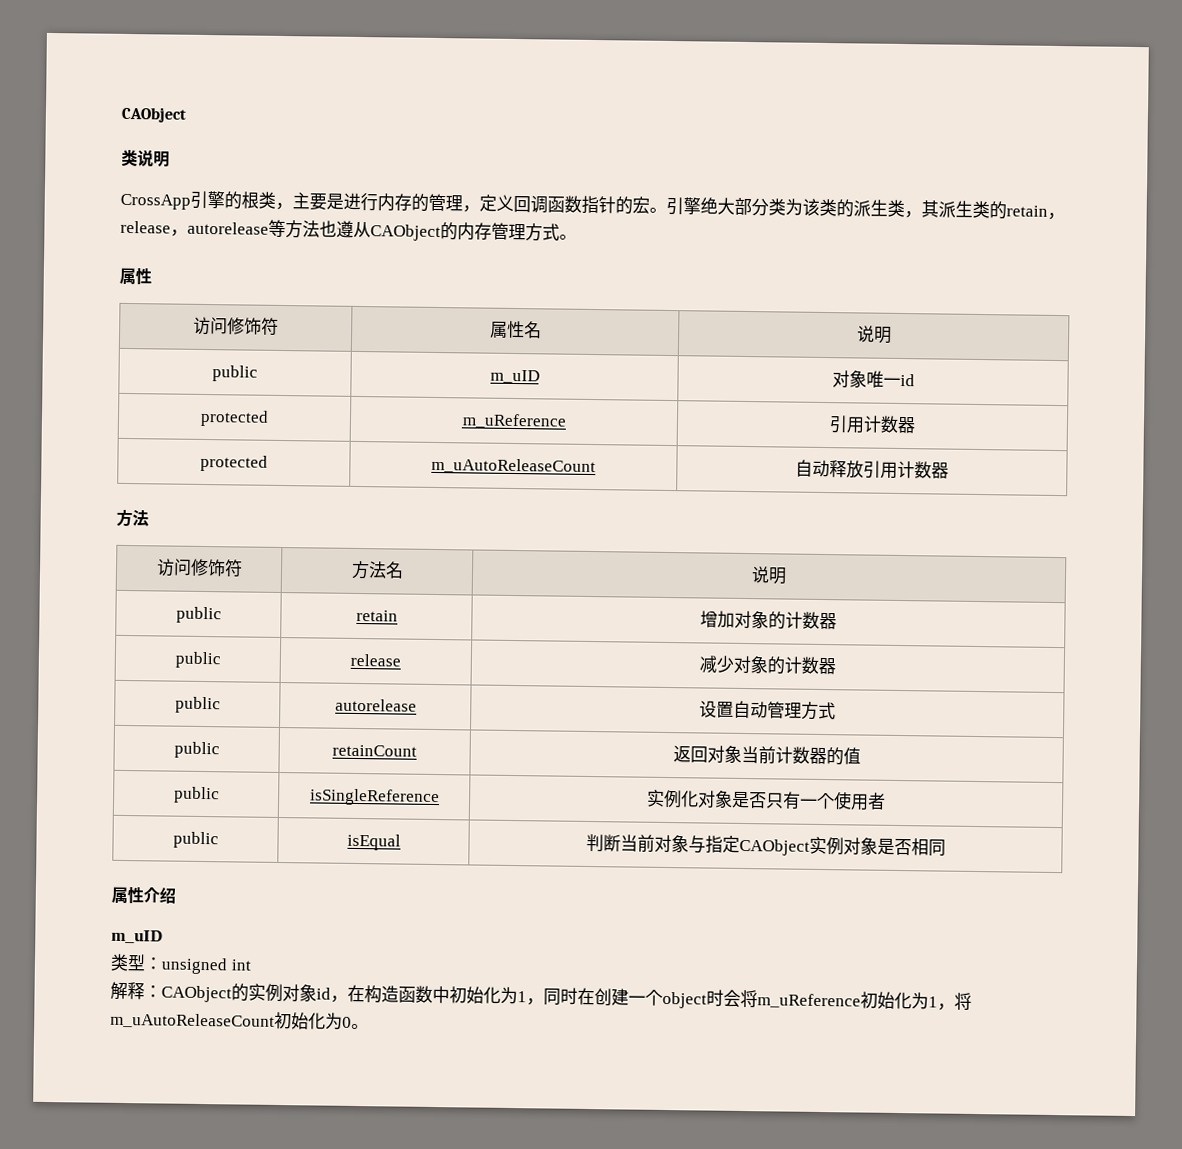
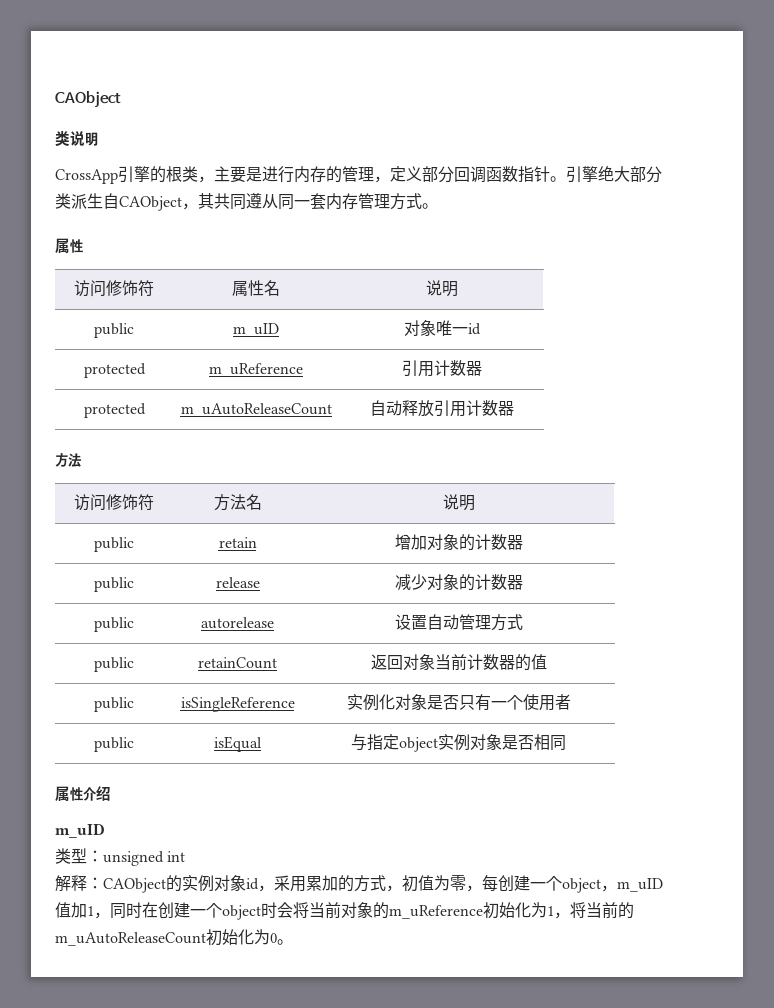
(514, 202) none -> [422,166,454,183] 部分
[615,196,650,215] 的宏 -> (550, 174) none
[785,198,1065,221] [120,219,458,242] 为该类的派生类，其派生类的retain，release，autorelease等方法也遵从CAObject的 -> [71,193,326,211] 派生自CAObject，其共同遵从同一套
[585,833,810,856] 判断当前对象与指定CAObject -> [351,734,438,752] 与指定object
[347,984,518,1005] 在构造函数中初始化为 -> [274,875,663,893] [55,902,87,918] 采用累加的方式，初值为零，每创建一个object，m_uID值加
(758, 998) none -> [309,902,389,919] 当前对象的
(972, 1001) none -> [586,902,634,919] 当前的

